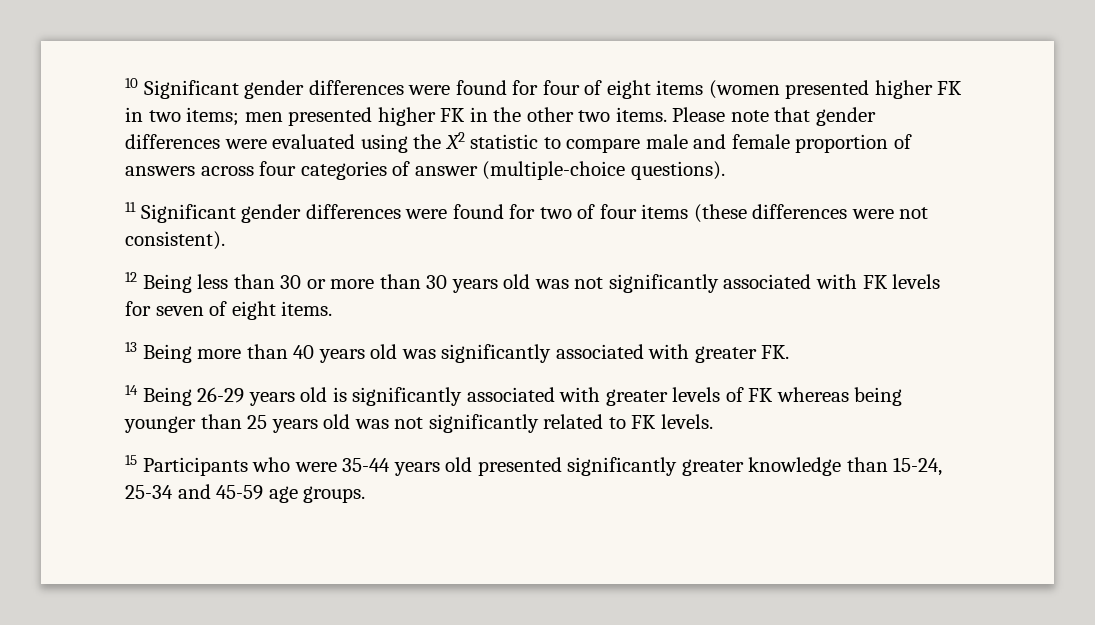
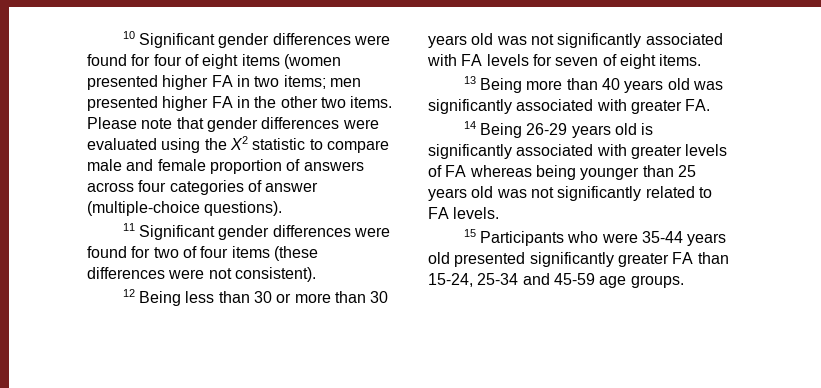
[937,81,963,95] FK -> [211,75,233,87] FA
[440,108,466,122] FK -> [211,96,233,108] FA
[862,275,888,289] FK -> [461,54,483,66] FA
[761,345,790,359] FK. -> [685,99,711,111] FA.
[748,388,774,402] FK -> [445,165,467,177] FA
[631,415,657,429] FK -> [428,207,449,219] FA
[748,457,842,476] knowledge -> [672,252,694,264] FA

